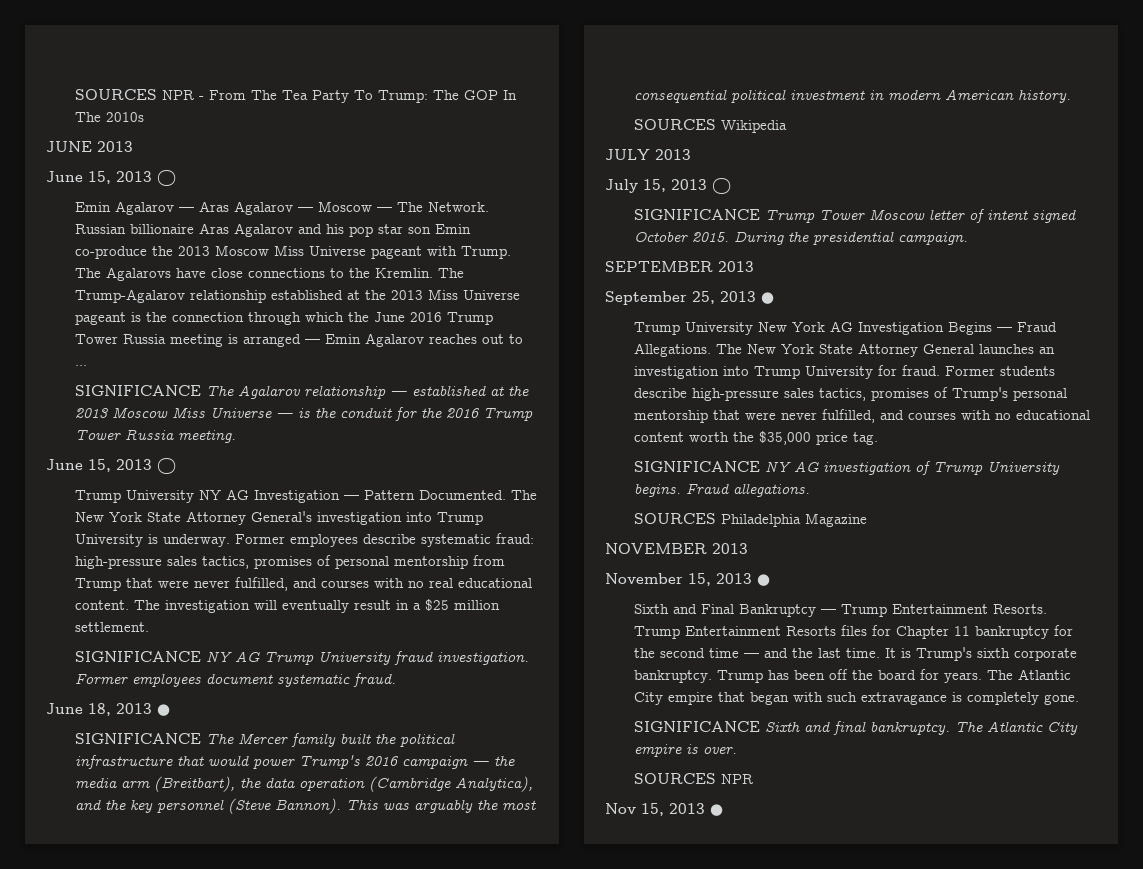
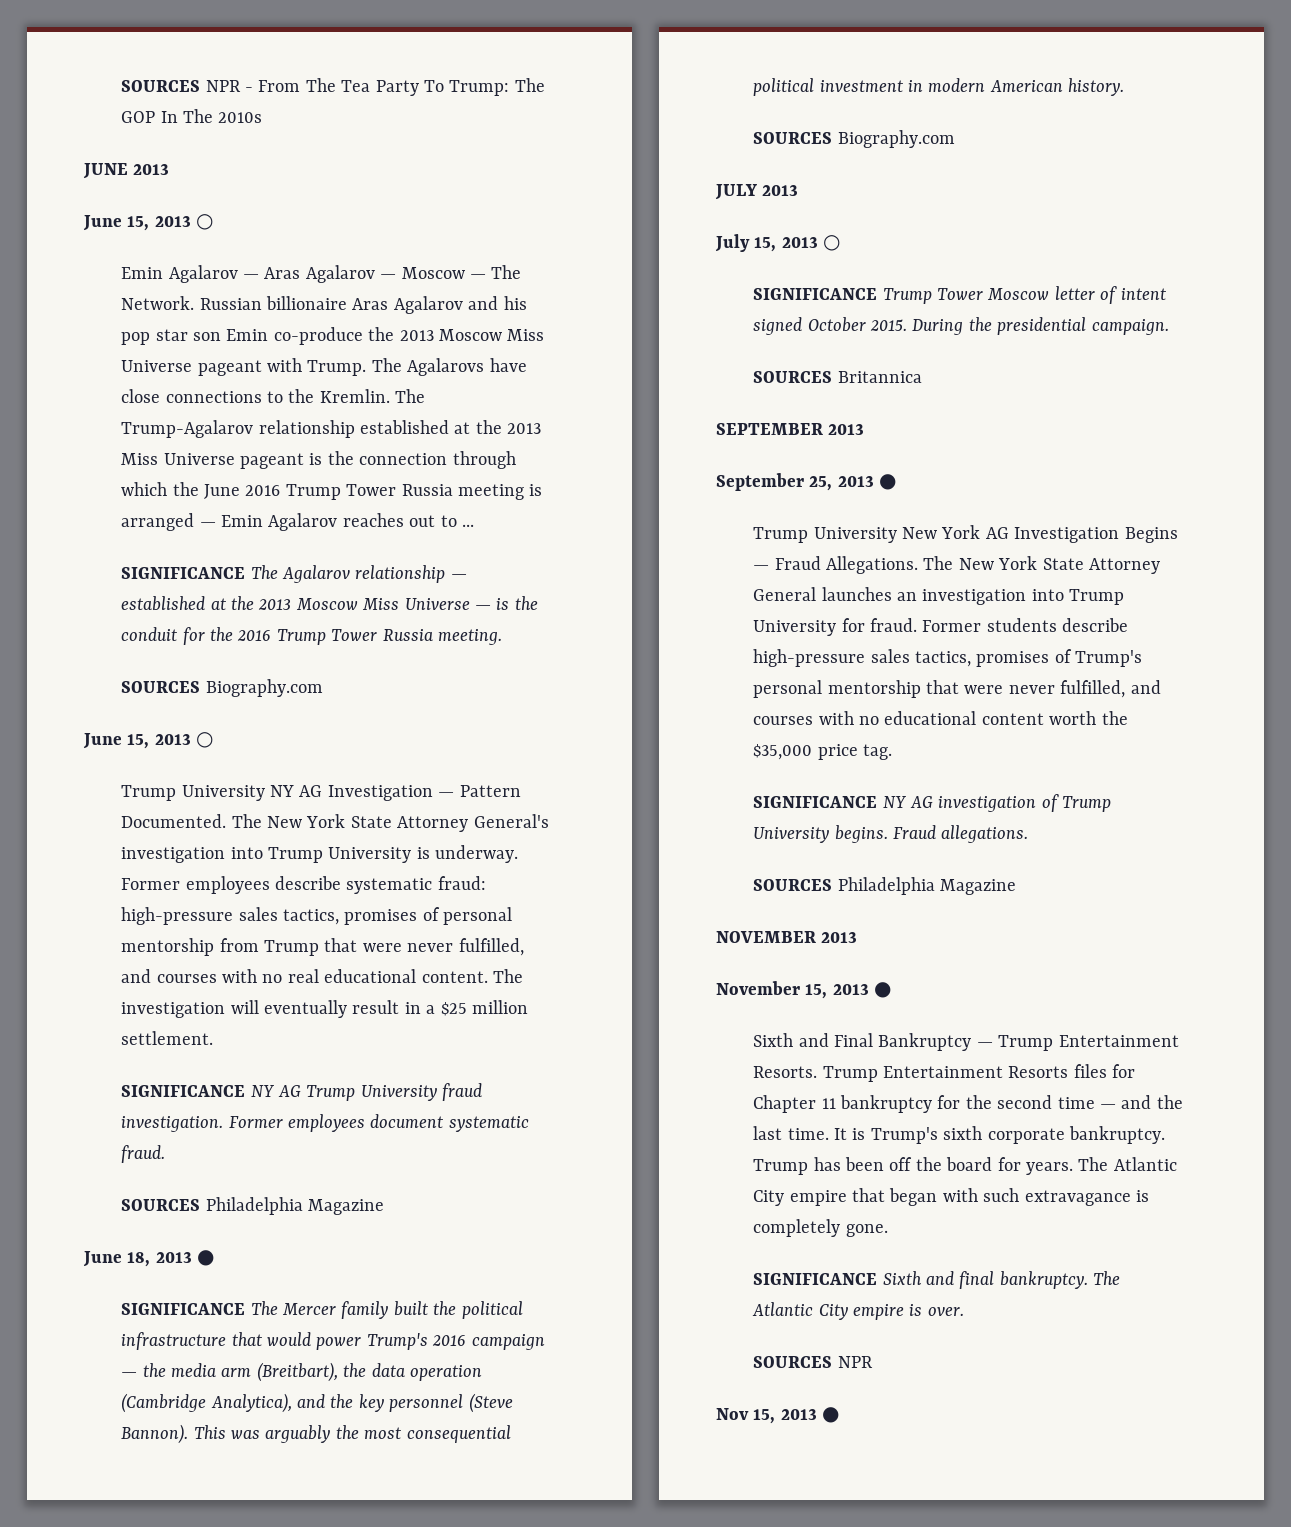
(236, 436) none -> [121,679,323,697] // SOURCES Biography.com
(396, 680) none -> [121,1197,384,1215] // SOURCES Philadelphia Magazine
[720,120,787,133] Wikipedia -> [837,130,955,148] Biography.com
(968, 238) none -> [753,371,922,383] // SOURCES Britannica

